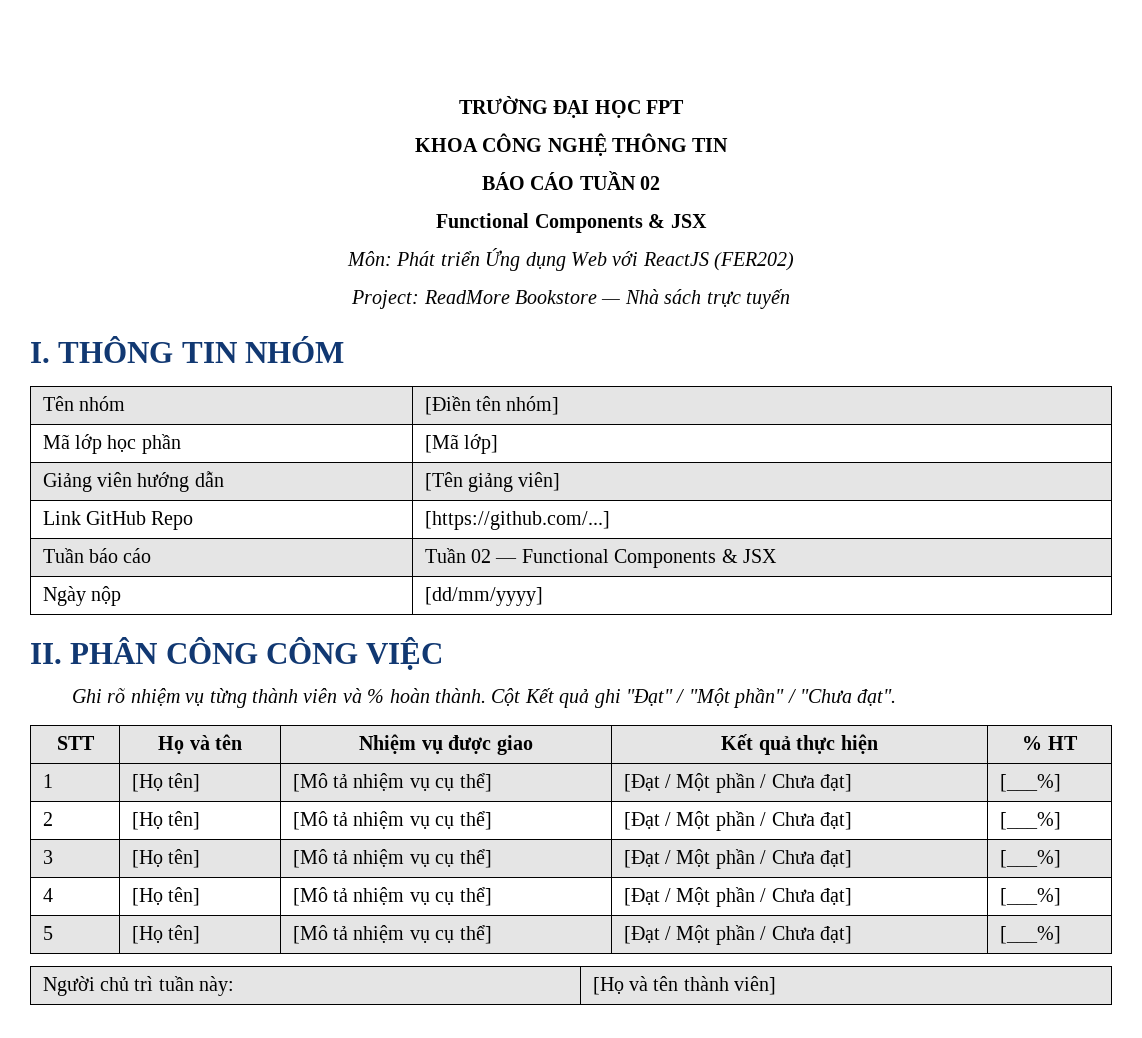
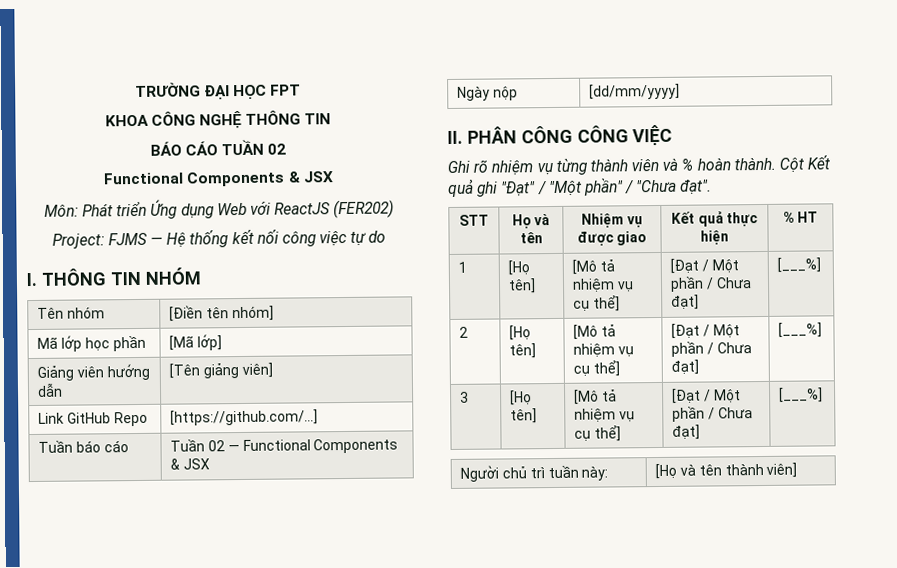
[423,289,790,309] ReadMore Bookstore — Nhà sách trực tuyến -> [107,229,387,248] FJMS — Hệ thống kết nối công việc tự do
[42,888,53,902] [131,887,201,906] [292,887,492,906] [623,887,853,907] [999,888,1061,906] [42,926,53,940] [131,925,201,944] [292,925,492,944] [623,925,853,945] [999,926,1061,944] // 4 | [Họ tên] | [Mô tả nhiệm vụ cụ thể] | [Đạt / Một phần / Chưa đạt] | [___%] // 5 | [Họ tên] | [Mô tả nhiệm vụ cụ thể] | [Đạt / Một phần / Chưa đạt] | [___%] -> (824, 395) none

